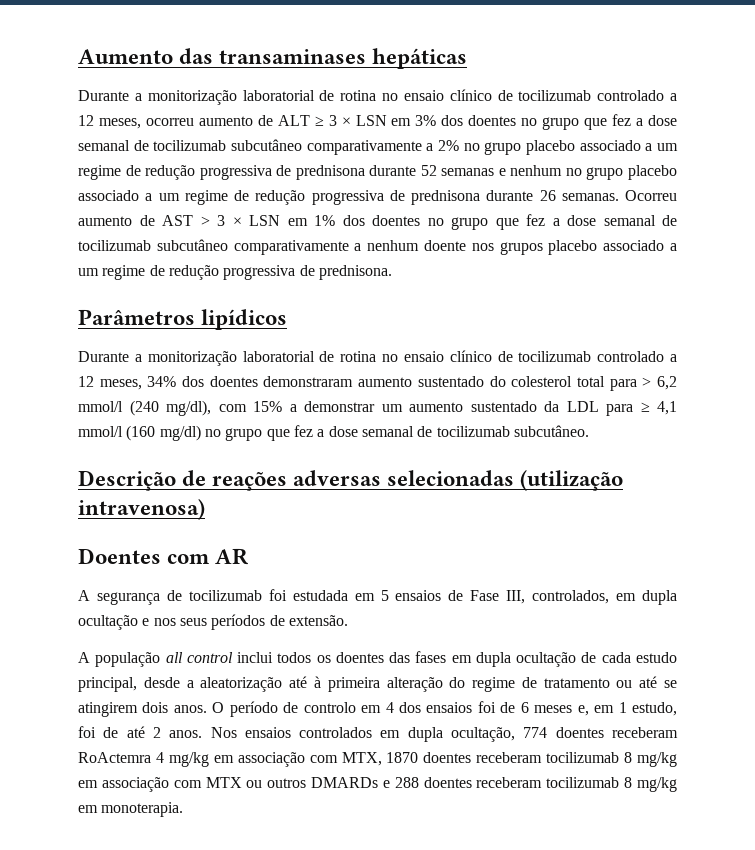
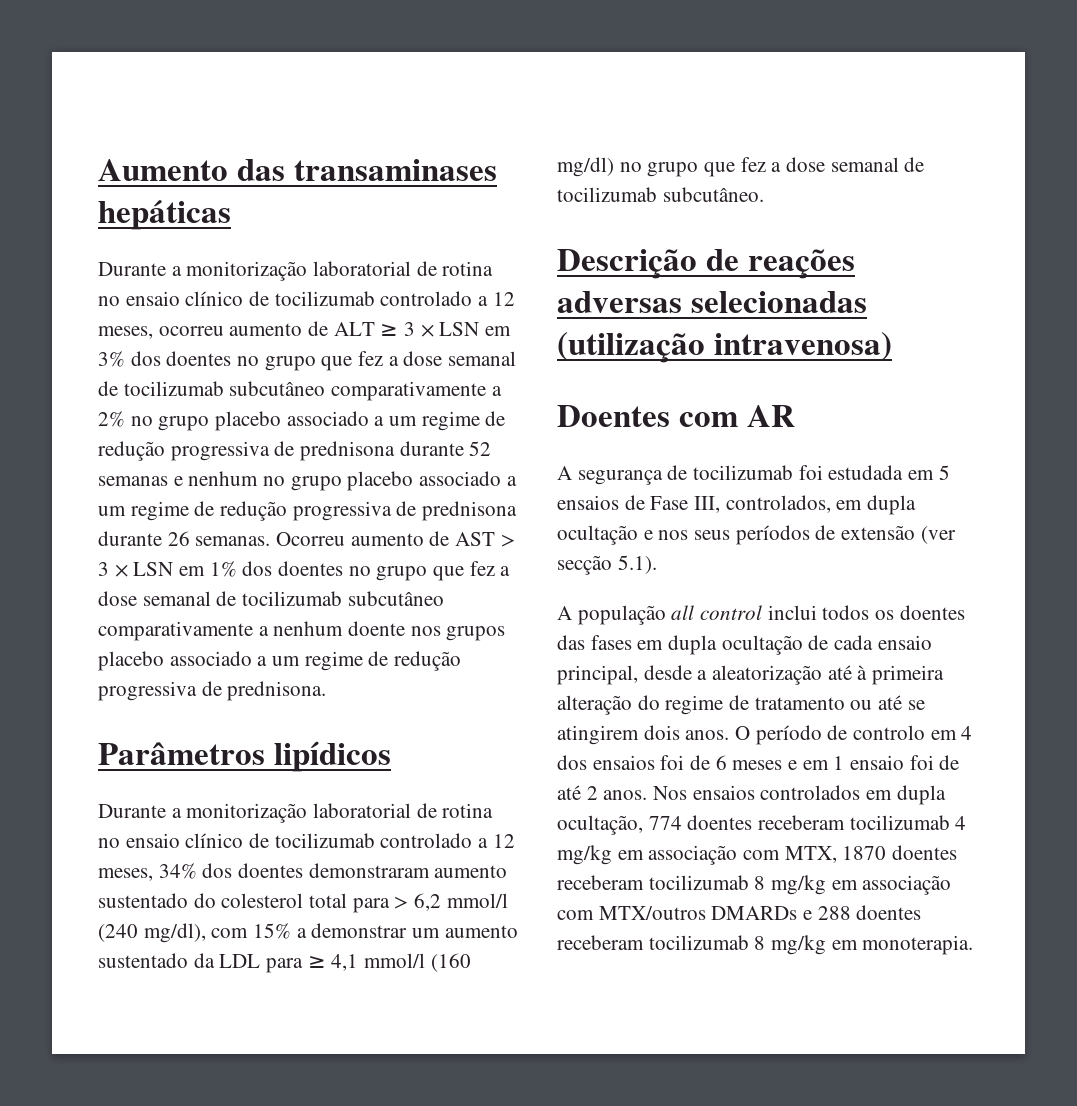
[288,615,348,626] extensão. -> [841,525,956,544] [557,555,657,575] extensão (ver secção 5.1).
[636,652,677,663] estudo -> [877,635,932,650] ensaio
[577,705,589,716] e, -> [788,760,798,770] e
[632,702,678,716] estudo, -> [850,755,905,770] ensaio
[78,752,151,763] RoActemra -> [849,815,950,830] tocilizumab
[205,777,307,788] MTX ou outros -> [598,906,706,920] MTX/outros

